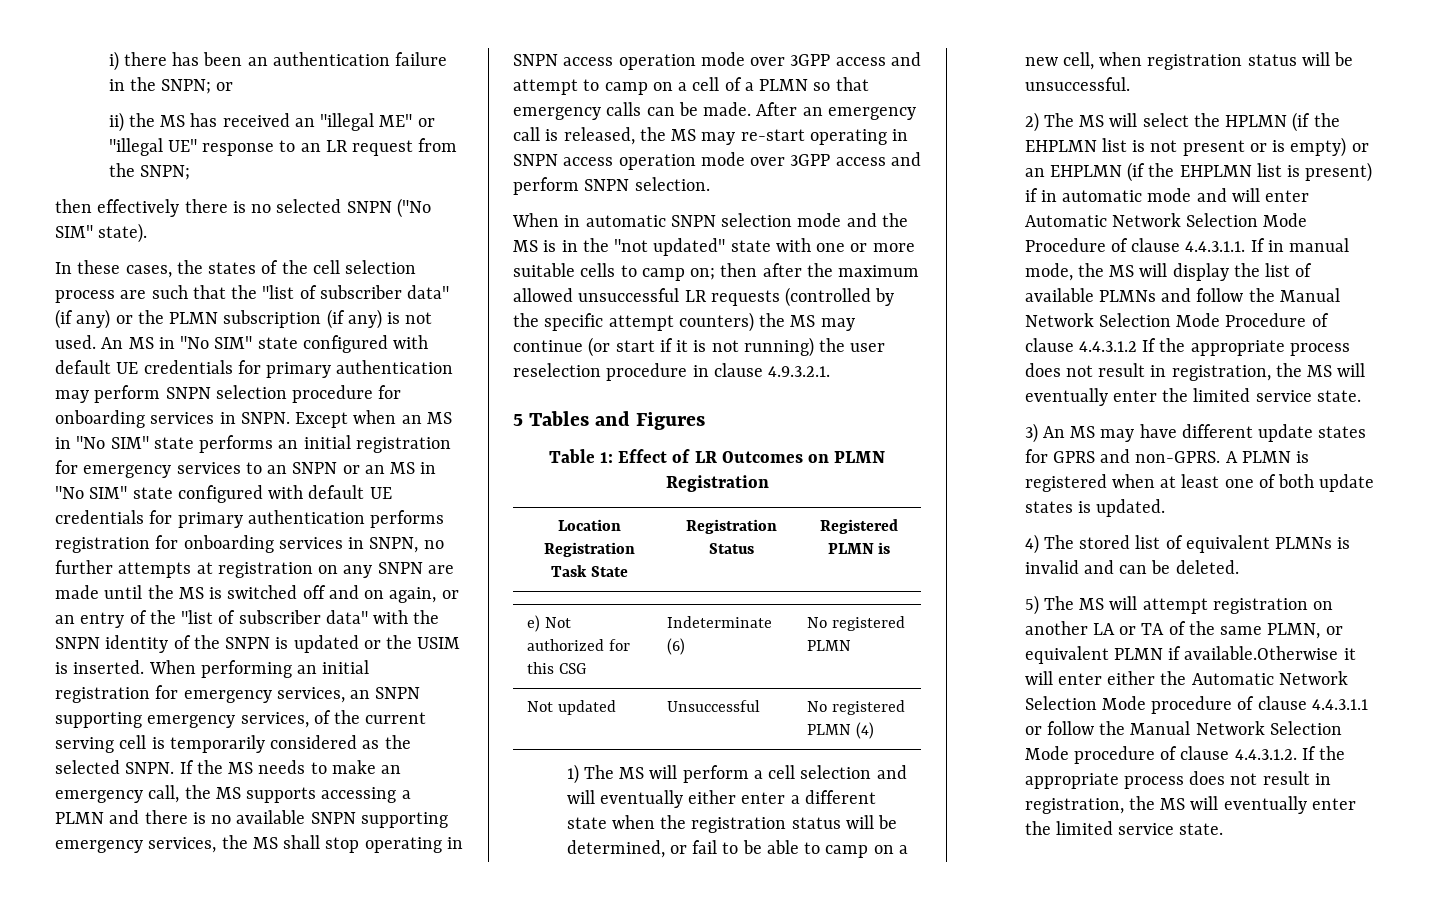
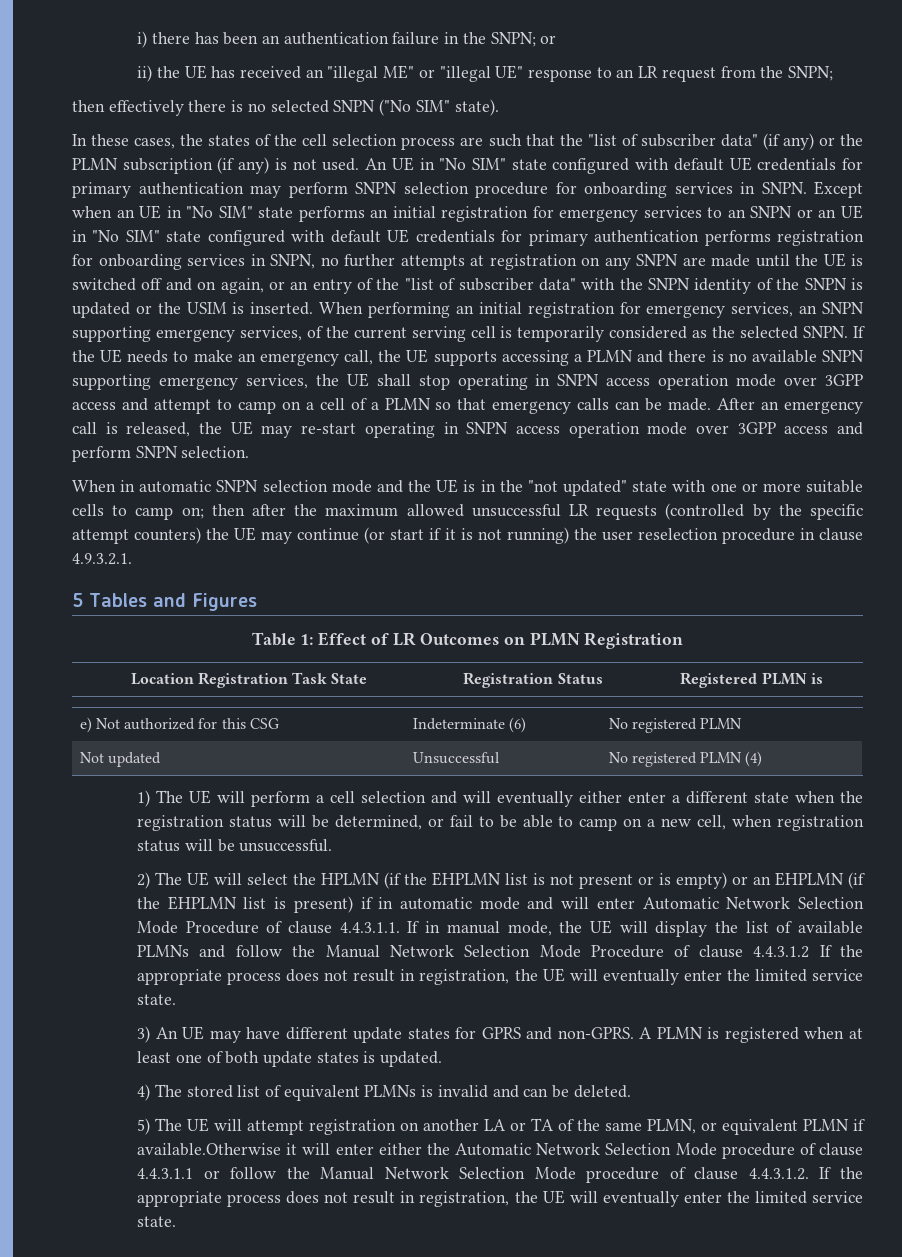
[160,115,186,127] MS -> [184,65,207,79] UE
[128,337,154,349] MS -> [391,157,414,171] UE
[426,412,452,424] MS -> [139,205,162,219] UE
[390,462,416,474] MS -> [840,205,863,219] UE
[178,587,204,599] MS -> [823,253,846,267] UE
[228,762,254,774] MS -> [100,349,123,363] UE
[215,787,241,799] MS -> [406,349,429,363] UE
[252,837,278,849] MS -> [346,373,369,387] UE
[671,129,697,141] MS -> [230,421,253,435] UE
[513,240,538,252] MS -> [436,479,459,493] UE
[790,315,816,327] MS -> [234,527,257,541] UE
[619,767,645,779] MS -> [189,790,212,804] UE
[1079,115,1105,127] MS -> [187,872,210,886] UE
[1109,265,1135,277] MS -> [589,920,612,934] UE
[1307,365,1333,377] MS -> [542,968,565,982] UE
[1070,426,1096,438] MS -> [182,1026,205,1040] UE
[1079,598,1105,610] MS -> [187,1118,210,1132] UE
[1160,798,1186,810] MS -> [542,1190,565,1204] UE

